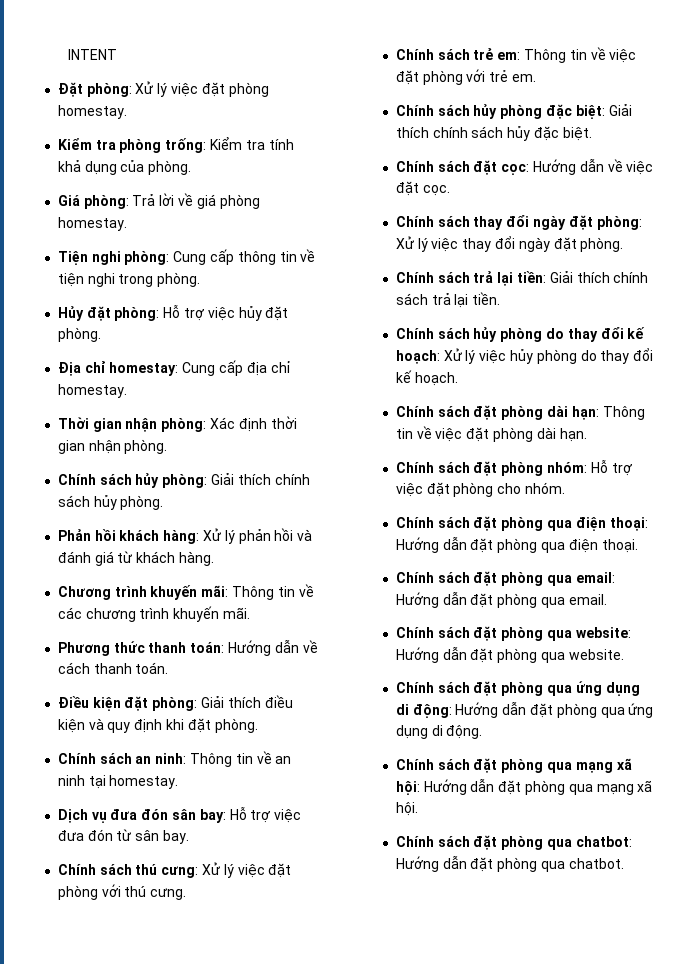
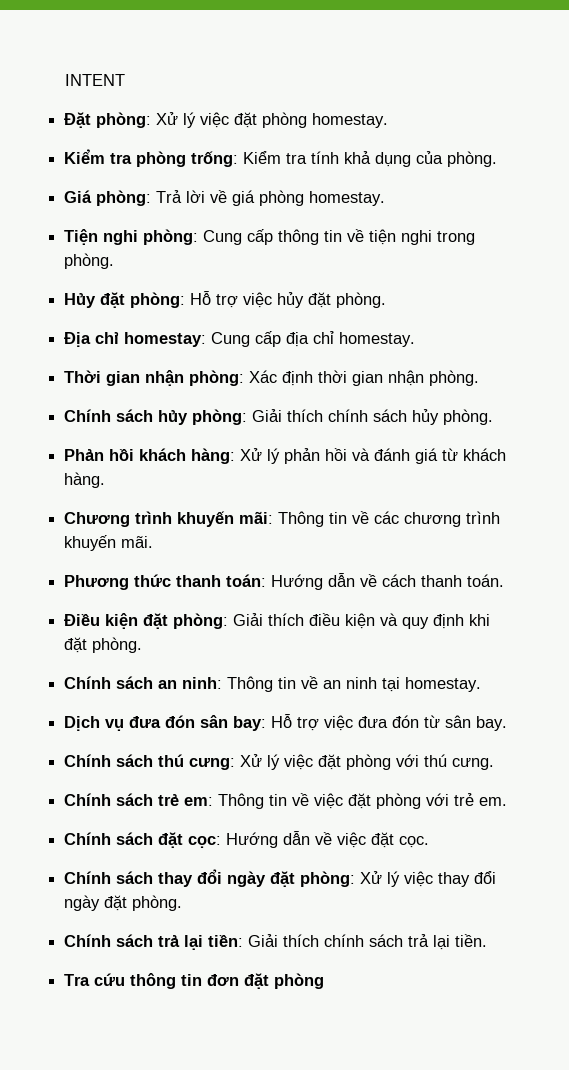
[395,104,632,119] [395,126,592,141] // Chính sách hủy phòng đặc biệt: Giải thích chính sách hủy đặc biệt. -> (507, 801) none
[395,327,646,342] [395,348,654,364] [395,370,458,386] [395,405,645,420] [395,426,587,442] [395,459,633,476] [395,482,566,497] [395,516,648,531] [395,536,638,553] [395,571,615,586] [395,591,607,608] [395,626,631,641] [395,646,624,663] [395,681,640,696] [395,701,654,718] [395,725,483,739] [395,758,632,773] [395,778,653,795] [395,802,418,816] [395,835,632,850] [395,855,624,872] Chính sách hủy phòng do thay đổi kế hoạch: Xử lý việc hủy phòng do thay đổi kế hoạch. // Chính sách đặt phòng dài hạn: Thông tin về việc đặt phòng dài hạn. // Chính sách đặt phòng nhóm: Hỗ trợ việc đặt phòng cho nhóm. // Chính sách đặt phòng qua điện thoại: Hướng dẫn đặt phòng qua điện thoại. // Chính sách đặt phòng qua email: Hướng dẫn đặt phòng qua email. // Chính sách đặt phòng qua website: Hướng dẫn đặt phòng qua website. // Chính sách đặt phòng qua ứng dụng di động: Hướng dẫn đặt phòng qua ứng dụng di động. // Chính sách đặt phòng qua mạng xã hội: Hướng dẫn đặt phòng qua mạng xã hội. // Chính sách đặt phòng qua chatbot: Hướng dẫn đặt phòng qua chatbot. -> [63,973,324,989] Tra cứu thông tin đơn đặt phòng

